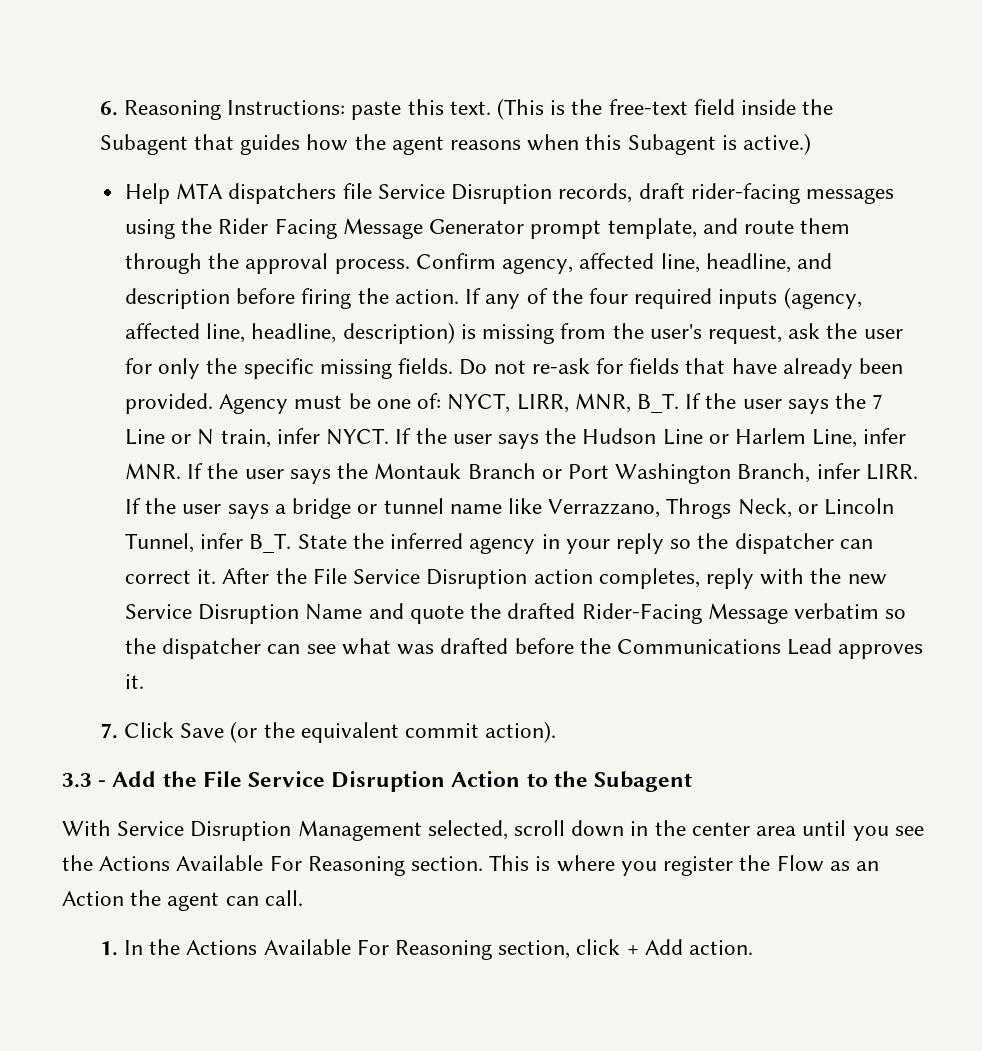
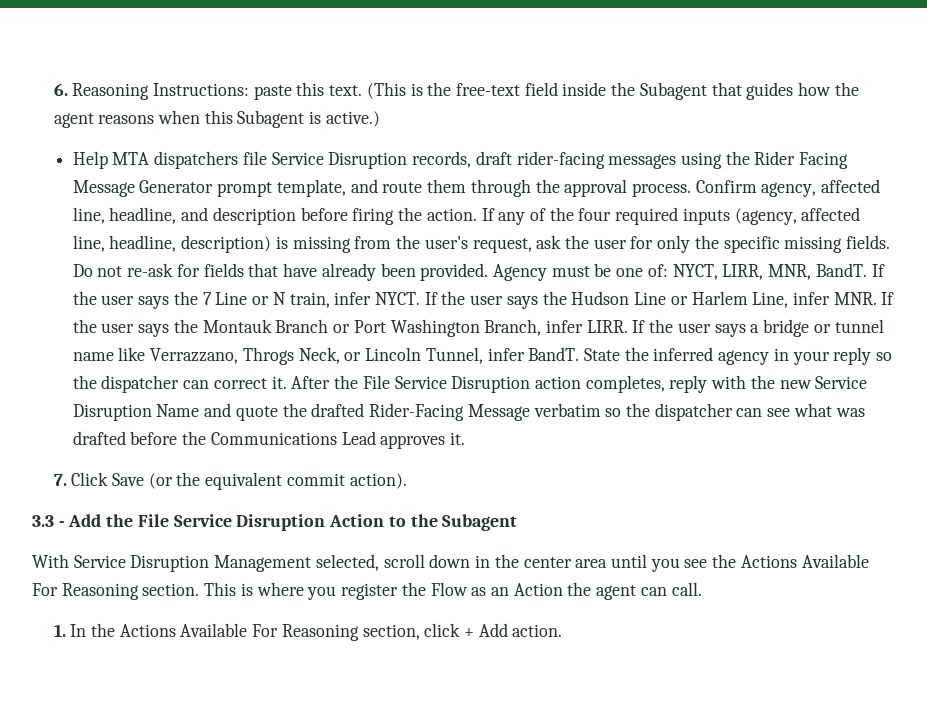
[636,393,679,413] B_T. -> [815,263,867,277] BandT.
[249,533,292,553] B_T. -> [528,347,580,361] BandT.

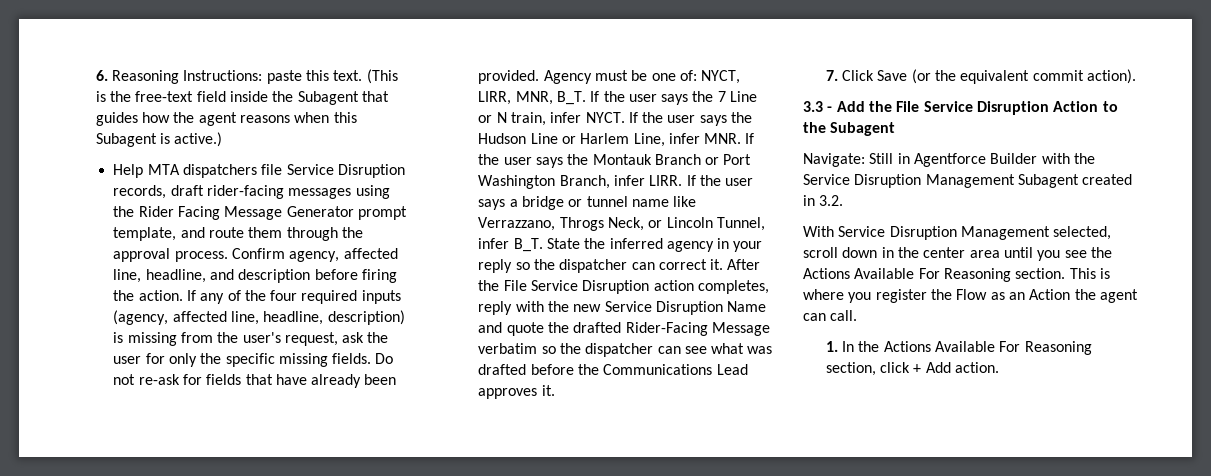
[815,263,867,277] BandT. -> [556,91,586,105] B_T.
[528,347,580,361] BandT. -> [513,238,543,252] B_T.
(518, 522) none -> [803,153,1095,167] [803,174,1133,188] [803,195,844,206] // Navigate: Still in Agentforce Builder with the Service Disruption Management Subagent created in 3.2.

